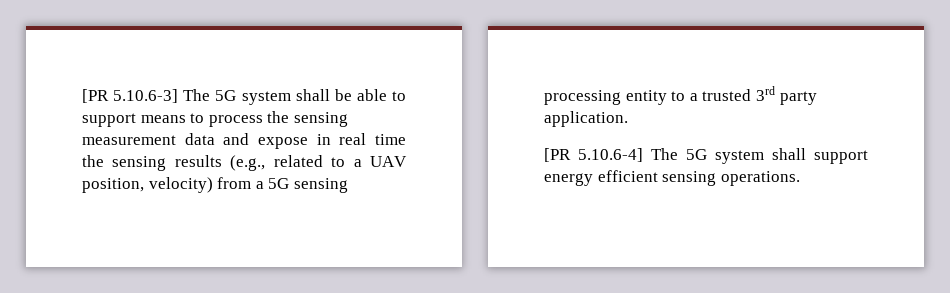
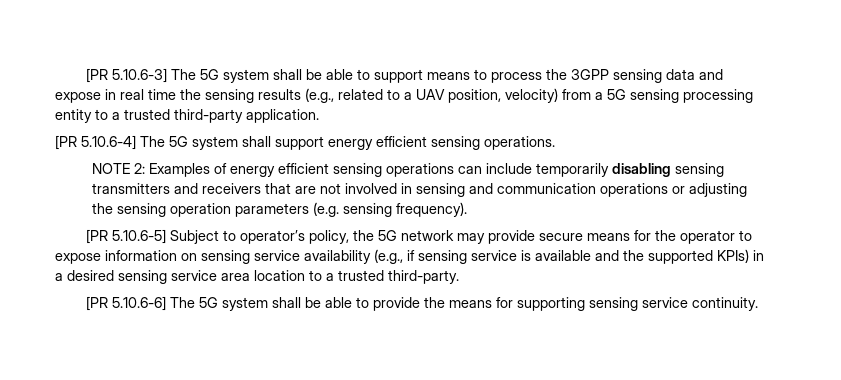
[293,112,348,127] [82,135,176,145] sensing measurement -> [570,69,662,83] 3GPP sensing
[755,86,817,105] 3rd party -> [174,109,243,123] third-party
(800, 178) none -> [92,163,725,177] [92,183,748,197] [92,202,468,217] [85,229,752,244] [55,249,764,264] [55,270,459,284] [85,296,758,311] // NOTE 2: Examples of energy efficient sensing operations can include temporarily disabling sensing transmitters and receivers that are not involved in sensing and communication operations or adjusting the sensing operation parameters (e.g. sensing frequency). // [PR 5.10.6-5] Subject to operator’s policy, the 5G network may provide secure means for the operator to expose information on sensing service availability (e.g., if sensing service is available and the supported KPIs) in a desired sensing service area location to a trusted third-party. // [PR 5.10.6-6] The 5G system shall be able to provide the means for supporting sensing service continuity.

